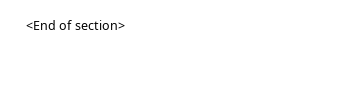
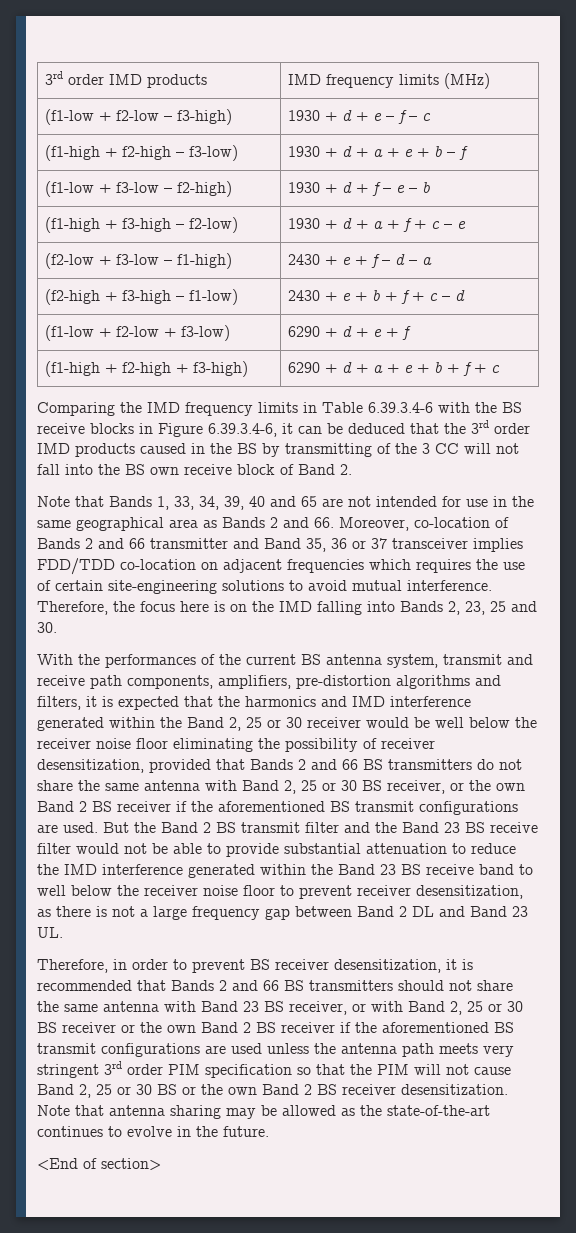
(26, 25) none -> [44,71,207,88] [287,73,490,89] [44,109,232,125] [287,110,431,124] [44,145,238,161] [287,146,468,160] [44,181,232,197] [287,182,430,196] [44,217,238,233] [287,218,466,232] [44,253,232,269] [287,254,432,268] [44,289,238,305] [287,290,465,304] [44,325,230,341] [287,326,411,340] [44,361,248,377] [287,362,500,376] [37,402,522,416] [37,420,530,437] [37,443,519,457] [37,464,352,475] [37,496,534,510] [37,517,509,531] [37,538,523,552] [37,558,525,575] [37,580,492,594] [37,601,537,615] [37,622,57,633] [37,654,533,668] [37,675,501,689] [37,696,471,710] [37,717,537,731] [37,738,435,752] [37,759,522,773] [37,780,525,794] [37,801,518,815] [37,822,538,833] [37,843,516,857] [37,864,533,878] [37,885,523,899] [37,906,528,920] [37,927,63,938] [37,959,473,973] [37,980,513,991] [37,1001,523,1015] [37,1022,514,1033] [37,1043,514,1057] [37,1061,511,1078] [37,1084,508,1098] [37,1105,490,1119] [37,1126,269,1137] 3rd order IMD products | IMD frequency limits (MHz) // (f1-low + f2-low – f3-high) | 1930 + d + e – f – c // (f1-high + f2-high – f3-low) | 1930 + d + a + e + b – f // (f1-low + f3-low – f2-high) | 1930 + d + f – e – b // (f1-high + f3-high – f2-low) | 1930 + d + a + f + c – e // (f2-low + f3-low – f1-high) | 2430 + e + f – d – a // (f2-high + f3-high – f1-low) | 2430 + e + b + f + c – d // (f1-low + f2-low + f3-low) | 6290 + d + e + f // (f1-high + f2-high + f3-high) | 6290 + d + a + e + b + f + c // Comparing the IMD frequency limits in Table 6.39.3.4-6 with the BS receive blocks in Figure 6.39.3.4-6, it can be deduced that the 3rd order IMD products caused in the BS by transmitting of the 3 CC will not fall into the BS own receive block of Band 2. // Note that Bands 1, 33, 34, 39, 40 and 65 are not intended for use in the same geographical area as Bands 2 and 66. Moreover, co-location of Bands 2 and 66 transmitter and Band 35, 36 or 37 transceiver implies FDD/TDD co-location on adjacent frequencies which requires the use of certain site-engineering solutions to avoid mutual interference. Therefore, the focus here is on the IMD falling into Bands 2, 23, 25 and 30. // With the performances of the current BS antenna system, transmit and receive path components, amplifiers, pre-distortion algorithms and filters, it is expected that the harmonics and IMD interference generated within the Band 2, 25 or 30 receiver would be well below the receiver noise floor eliminating the possibility of receiver desensitization, provided that Bands 2 and 66 BS transmitters do not share the same antenna with Band 2, 25 or 30 BS receiver, or the own Band 2 BS receiver if the aforementioned BS transmit configurations are used. But the Band 2 BS transmit filter and the Band 23 BS receive filter would not be able to provide substantial attenuation to reduce the IMD interference generated within the Band 23 BS receive band to well below the receiver noise floor to prevent receiver desensitization, as there is not a large frequency gap between Band 2 DL and Band 23 UL. // Therefore, in order to prevent BS receiver desensitization, it is recommended that Bands 2 and 66 BS transmitters should not share the same antenna with Band 23 BS receiver, or with Band 2, 25 or 30 BS receiver or the own Band 2 BS receiver if the aforementioned BS transmit configurations are used unless the antenna path meets very stringent 3rd order PIM specification so that the PIM will not cause Band 2, 25 or 30 BS or the own Band 2 BS receiver desensitization. Note that antenna sharing may be allowed as the state-of-the-art continues to evolve in the future. //

